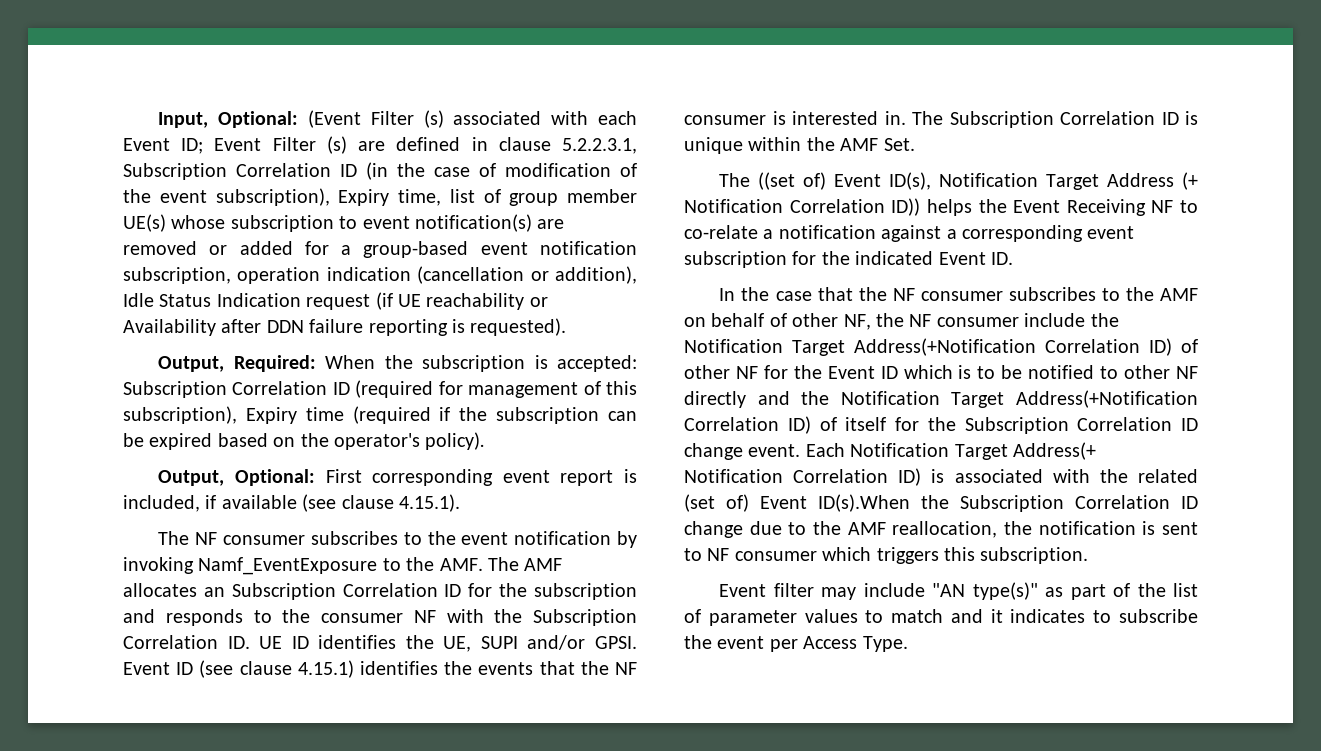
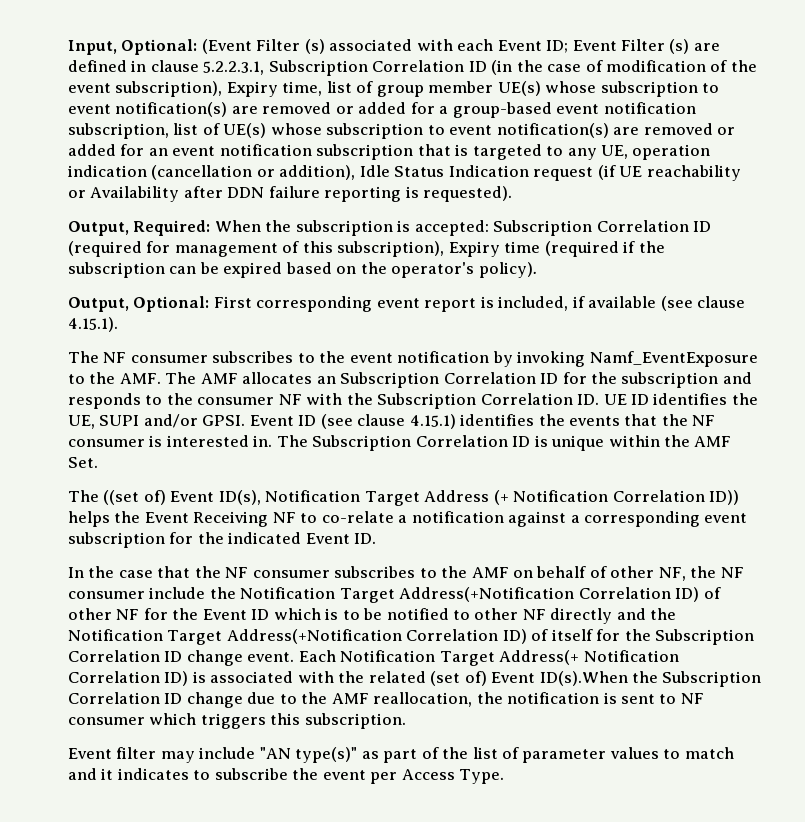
(231, 275) none -> [173,123,736,139] [68,144,629,160] list of UE(s) whose subscription to event notification(s) are removed or added for an event notification subscription that is targeted to any UE,

